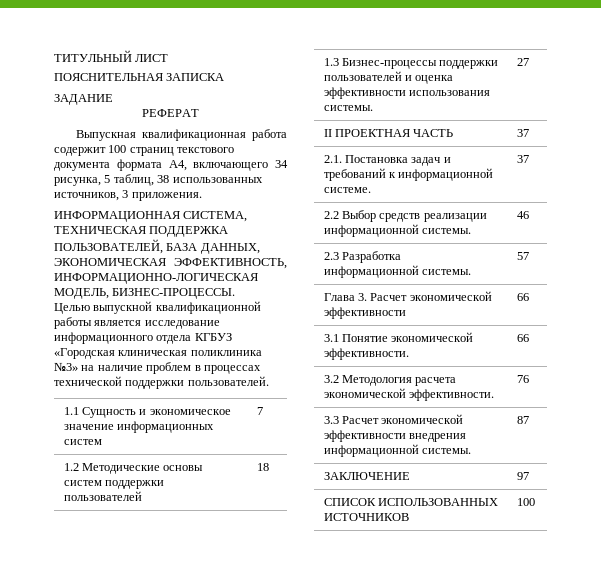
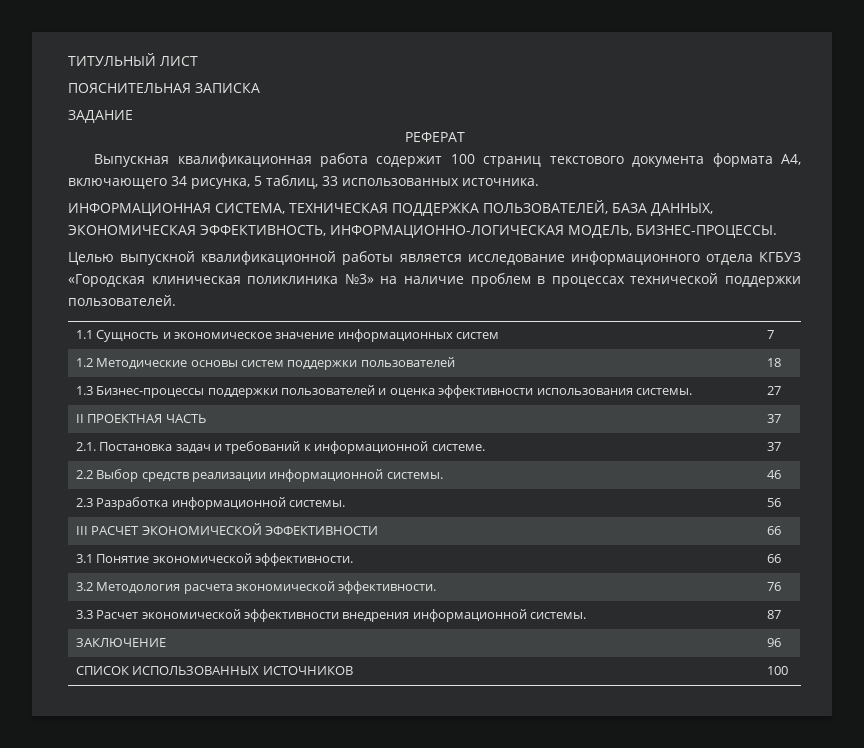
[157,175,263,183] [54,190,202,201] 38 использованных источников, 3 приложения. -> [322,176,539,186] 33 использованных источника.
[516,252,529,260] [323,291,492,301] [323,307,406,319] 57 // Глава 3. Расчет экономической эффективности -> [766,498,781,507] [75,523,379,535] 56 // III РАСЧЕТ ЭКОНОМИЧЕСКОЙ ЭФФЕКТИВНОСТИ
[516,472,529,480] 97 -> [766,638,781,647] 96

